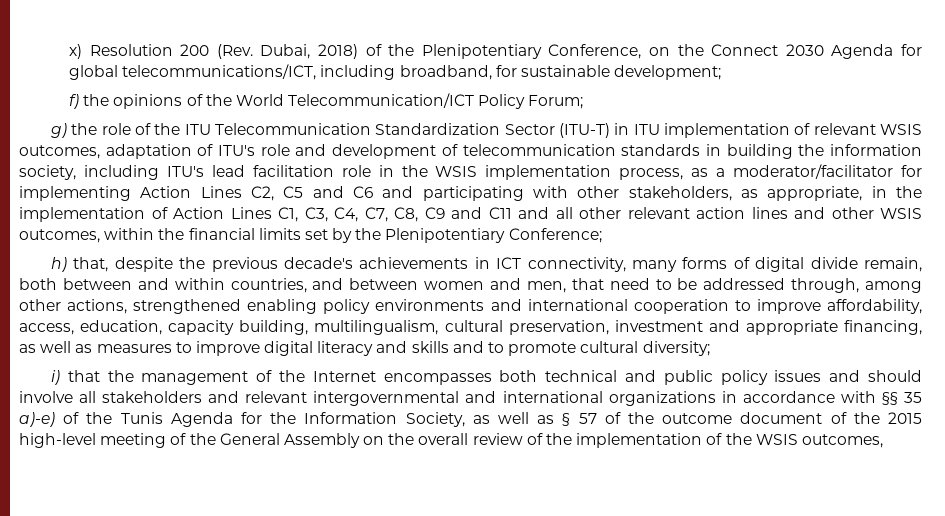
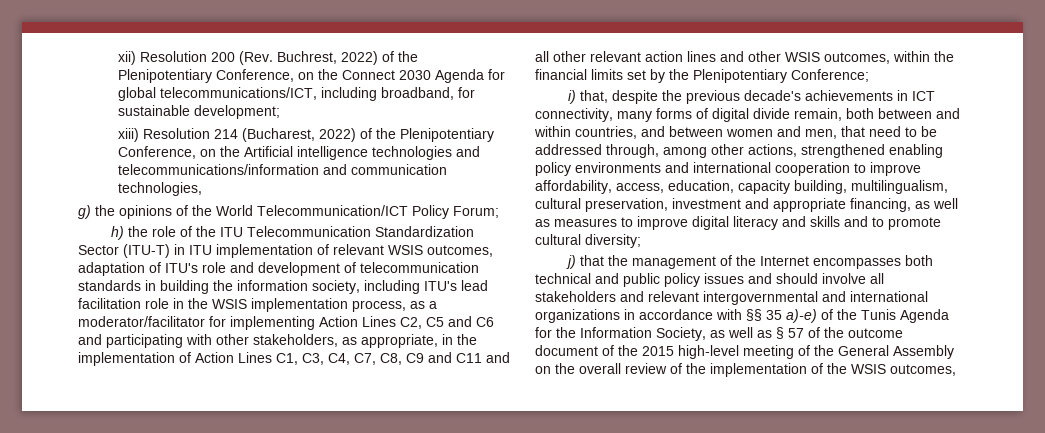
[68,44,82,59] x) -> [117,51,136,65] xii)
[260,44,358,59] Dubai, 2018) -> [276,51,378,65] Buchrest, 2022)
[68,94,79,109] f) -> [117,128,494,142] [117,146,480,160] [117,164,447,175] [117,182,202,196] [78,205,91,219] xiii) Resolution 214 (Bucharest, 2022) of the Plenipotentiary Conference, on the Artificial intelligence technologies and telecommunications/information and communication technologies, // g)
[51,123,68,138] g) -> [110,226,124,240] h)
[51,257,68,272] h) -> [567,90,576,104] i)
[51,370,61,385] i) -> [565,255,576,269] j)

